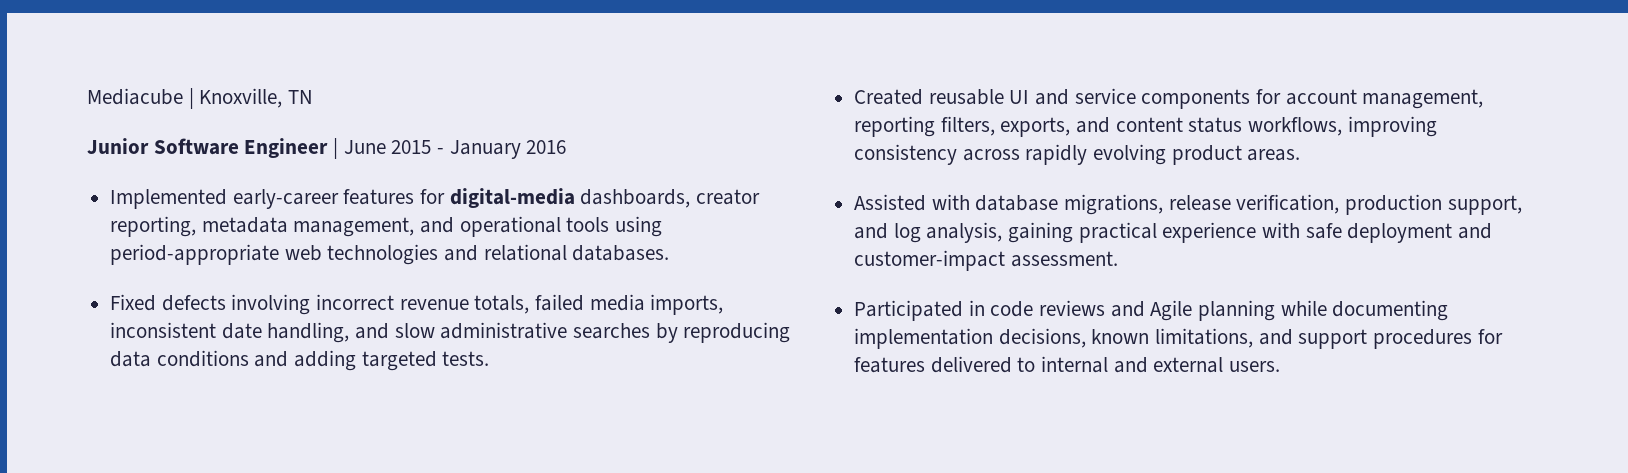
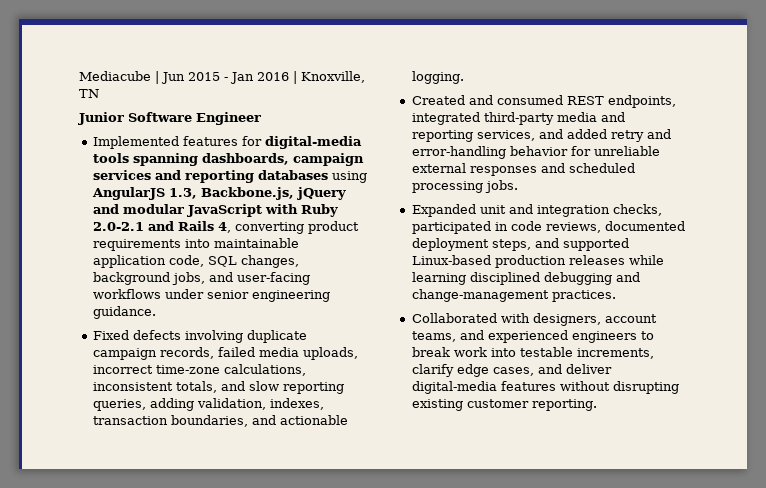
(194, 98) none -> [161,71,297,84] Jun 2015 - Jan 2016 |
[333,138,567,159] | June 2015 - January 2016 -> (261, 118) none
[232,189,339,209] early-career -> (179, 142) none
[580,189,761,208] [110,216,663,237] [110,244,670,265] [110,294,724,315] [110,322,791,343] [110,350,490,371] [854,88,1484,109] [854,116,1437,137] [854,144,1301,165] [854,194,1522,215] [854,222,1493,243] [854,250,1118,271] [854,300,1449,321] [854,328,1503,349] [854,356,1281,373] dashboards, creator reporting, metadata management, and operational tools using period-appropriate web technologies and relational databases. // Fixed defects involving incorrect revenue totals, failed media imports, inconsistent date handling, and slow administrative searches by reproducing data conditions and adding targeted tests. // Created reusable UI and service components for account management, reporting filters, exports, and content status workflows, improving consistency across rapidly evolving product areas. // Assisted with database migrations, release verification, production support, and log analysis, gaining practical experience with safe deployment and customer-impact assessment. // Participated in code reviews and Agile planning while documenting implementation decisions, known limitations, and support procedures for features delivered to internal and external users. -> [92,153,364,166] [92,170,367,183] [91,187,346,200] [92,204,338,217] [92,221,359,234] [92,238,299,251] [92,255,299,268] [92,272,310,285] [92,289,330,302] [92,306,156,319] [92,330,307,343] [92,347,358,360] [92,364,306,376] [92,381,344,394] [92,398,324,411] [92,415,348,427] [411,71,464,84] [411,95,676,108] [411,112,625,125] [411,129,671,142] [411,146,660,159] [411,163,635,176] [411,180,518,193] [411,204,662,217] [411,221,685,234] [411,238,629,251] [411,255,664,268] [411,272,640,285] [411,289,616,302] [411,313,657,326] [411,330,654,343] [411,347,654,359] [411,364,612,377] [411,381,679,394] [411,399,597,411] tools spanning dashboards, campaign services and reporting databases using AngularJS 1.3, Backbone.js, jQuery and modular JavaScript with Ruby 2.0-2.1 and Rails 4, converting product requirements into maintainable application code, SQL changes, background jobs, and user-facing workflows under senior engineering guidance. // Fixed defects involving duplicate campaign records, failed media uploads, incorrect time-zone calculations, inconsistent totals, and slow reporting queries, adding validation, indexes, transaction boundaries, and actionable logging. // Created and consumed REST endpoints, integrated third-party media and reporting services, and added retry and error-handling behavior for unreliable external responses and scheduled processing jobs. // Expanded unit and integration checks, participated in code reviews, documented deployment steps, and supported Linux-based production releases while learning disciplined debugging and change-management practices. // Collaborated with designers, account teams, and experienced engineers to break work into testable increments, clarify edge cases, and deliver digital-media features without disrupting existing customer reporting.

